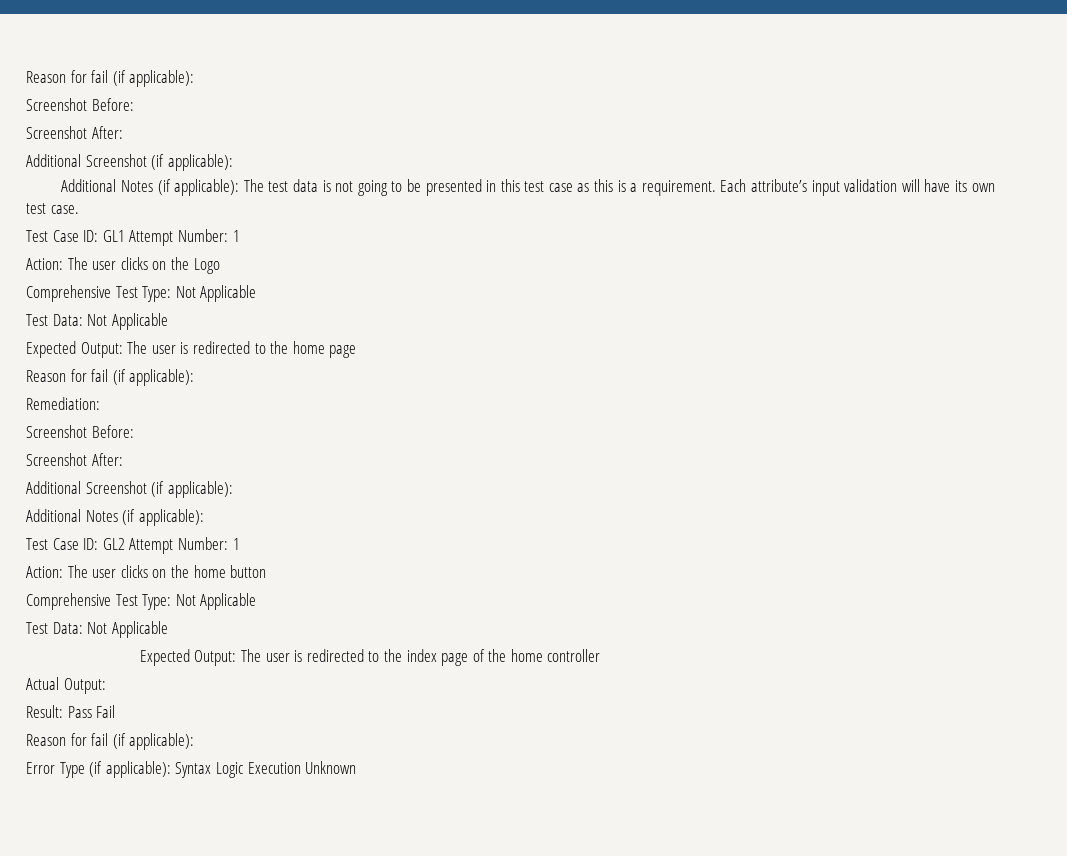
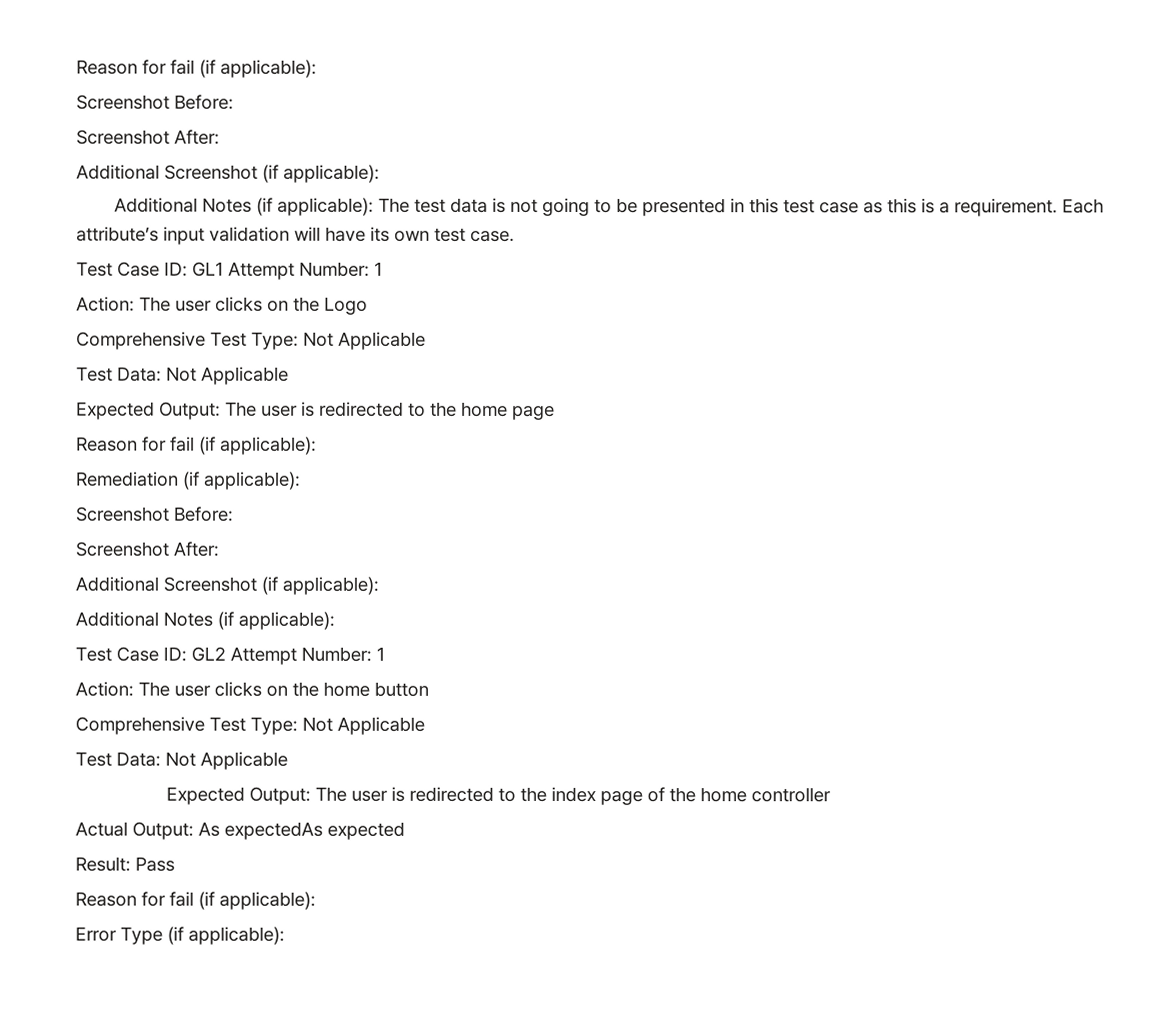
[26,397,100,410] Remediation: -> [76,471,301,490] Remediation (if applicable):
(106, 686) none -> [198,821,405,840] As expectedAs expected
[96,705,116,718] Fail -> (175, 864) none
[175,761,357,778] Syntax Logic Execution Unknown -> (285, 935) none

